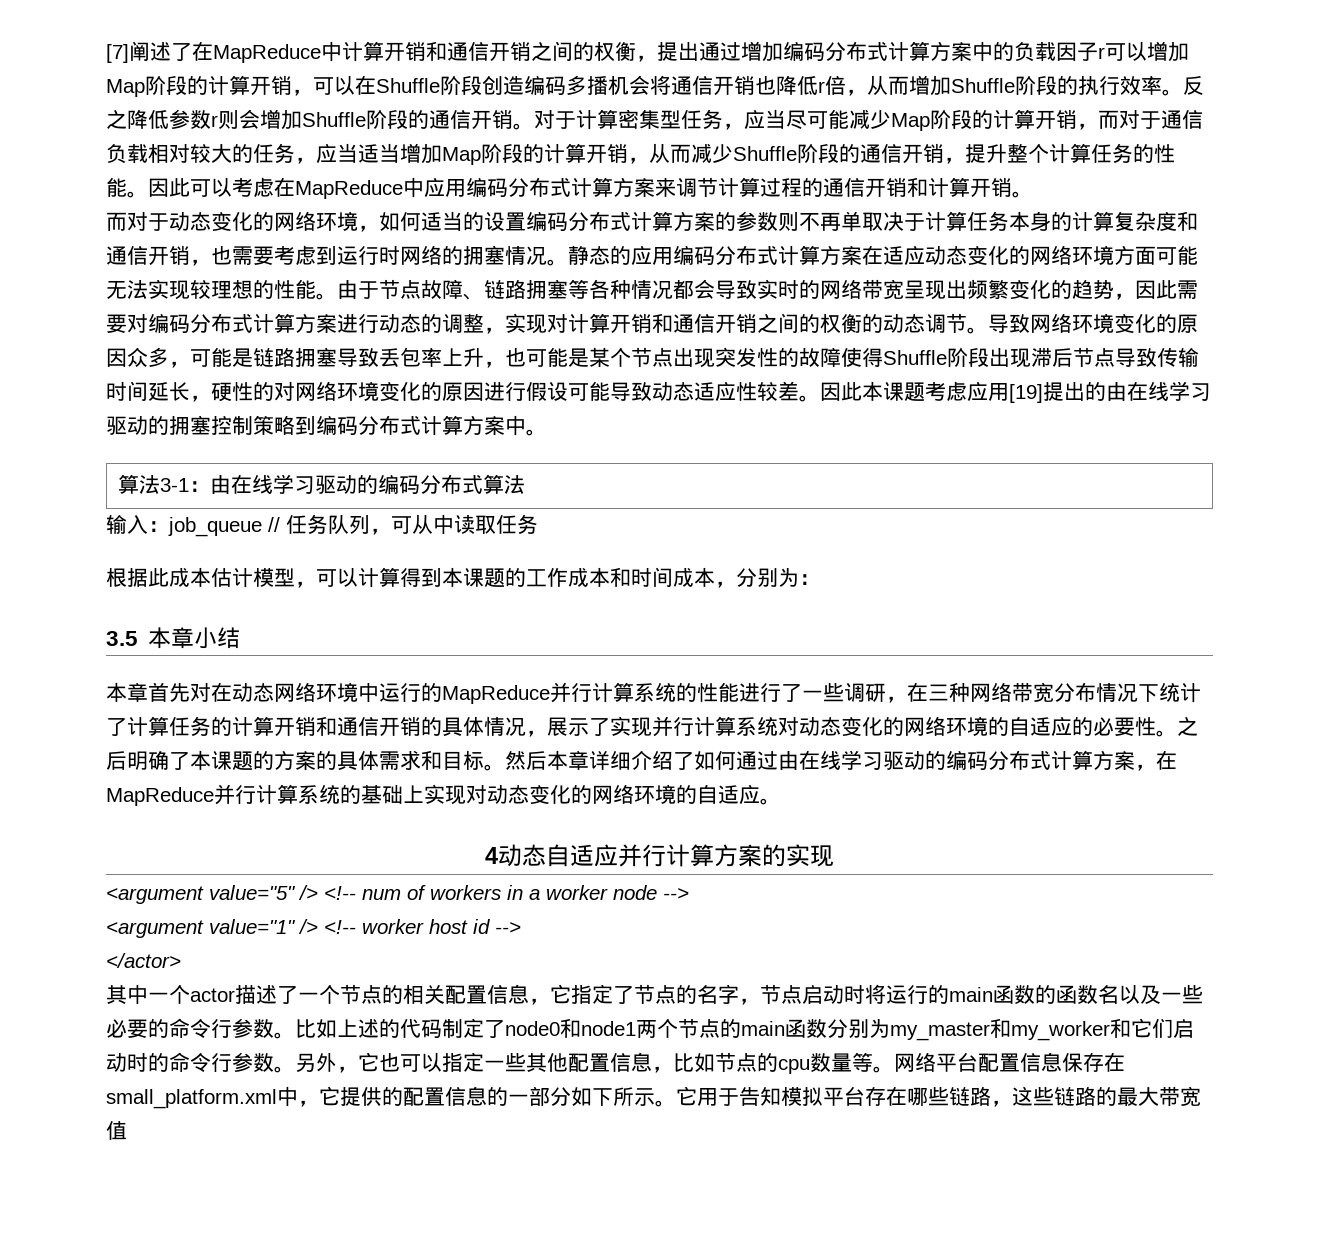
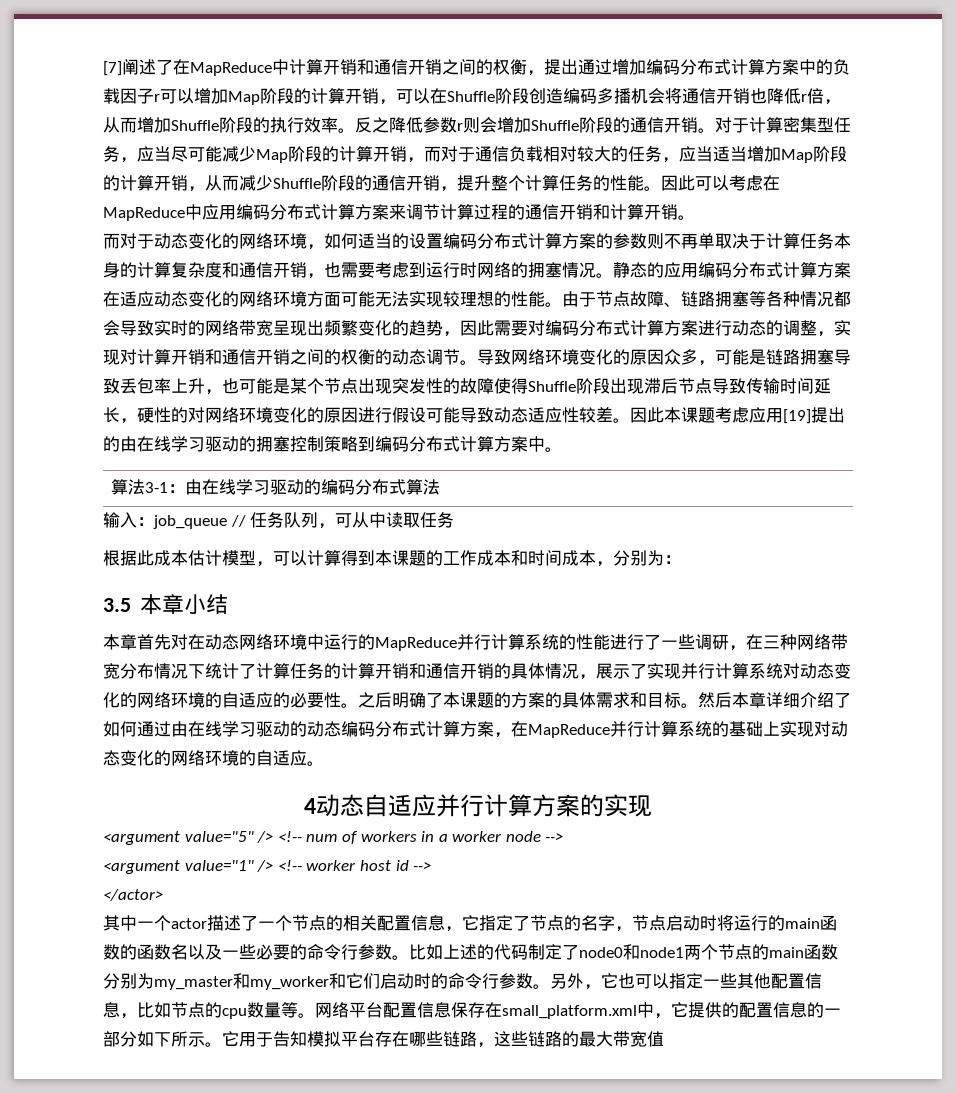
(946, 760) none -> [307,721,341,737] 动态

